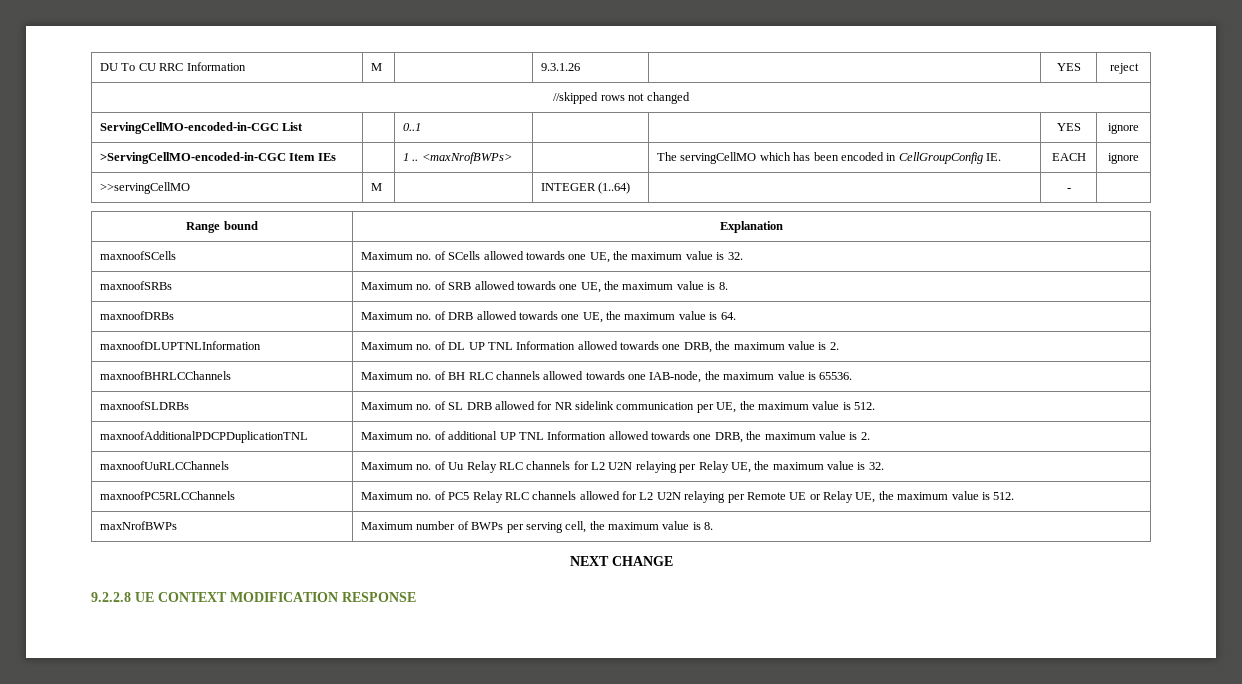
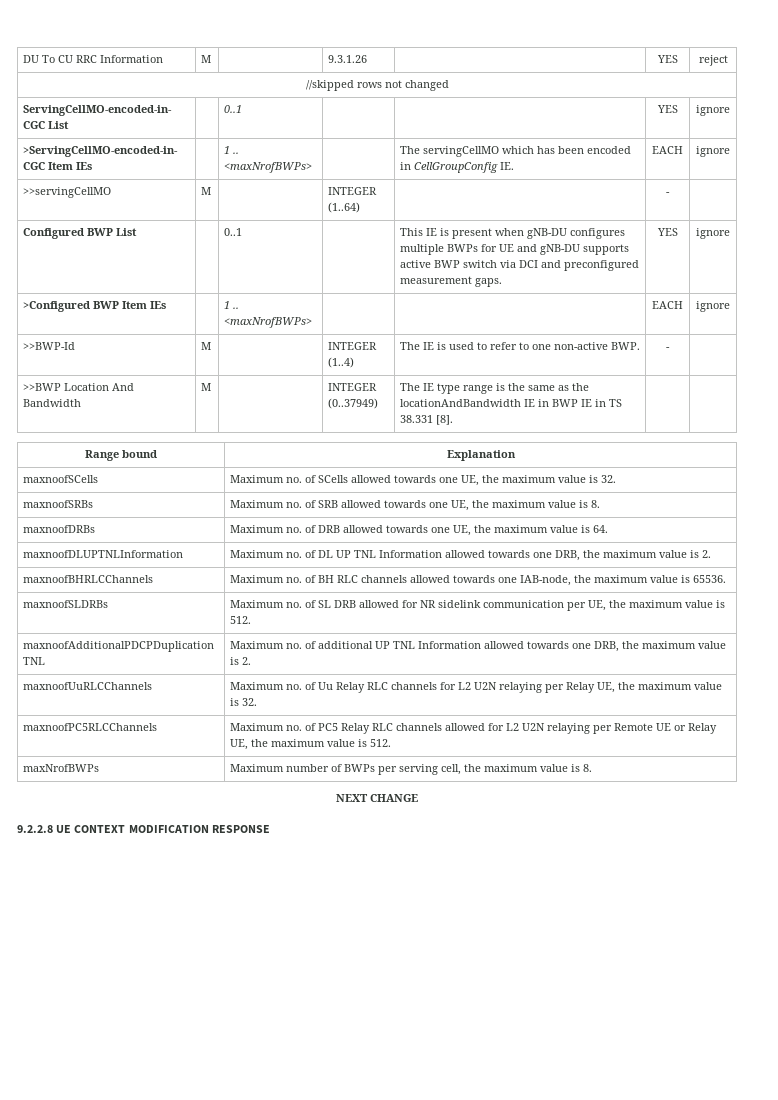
(1071, 189) none -> [22,228,137,239] [223,228,242,236] [399,228,625,239] [399,244,629,255] [399,260,639,271] [399,276,502,287] [656,228,678,236] [696,228,730,239] [22,301,166,312] [223,301,239,309] [223,317,312,328] [652,301,683,309] [696,301,730,312] [22,342,75,350] [200,342,211,350] [327,342,377,350] [327,357,354,368] [399,342,640,350] [666,347,670,350] [22,383,134,391] [22,399,81,407] [200,383,211,391] [327,383,377,391] [327,398,378,409] [399,383,589,394] [399,399,622,407] [399,415,453,425] // Configured BWP List | | 0..1 | | This IE is present when gNB-DU configures multiple BWPs for UE and gNB-DU supports active BWP switch via DCI and preconfigured measurement gaps. | YES | ignore // >Configured BWP Item IEs | | 1 .. <maxNrofBWPs> | | | EACH | ignore // >>BWP-Id | M | | INTEGER (1..4) | The IE is used to refer to one non-active BWP. | - | // >>BWP Location And Bandwidth | M | | INTEGER (0..37949) | The IE type range is the same as the locationAndBandwidth IE in BWP IE in TS 38.331 [8]. | |

